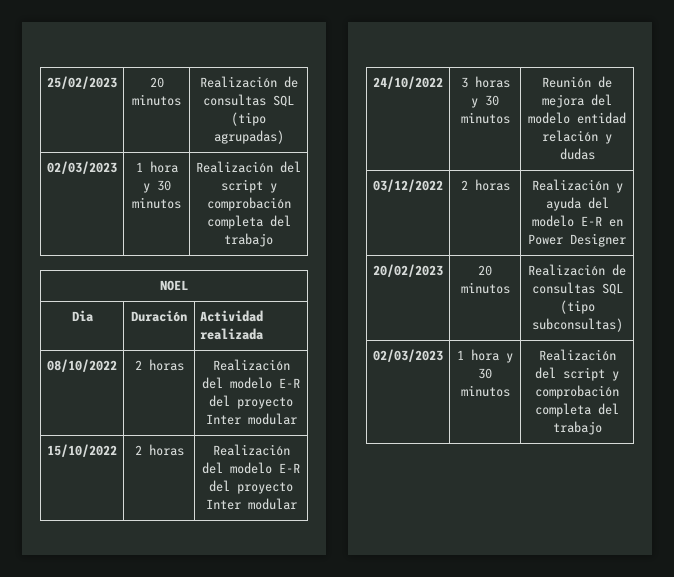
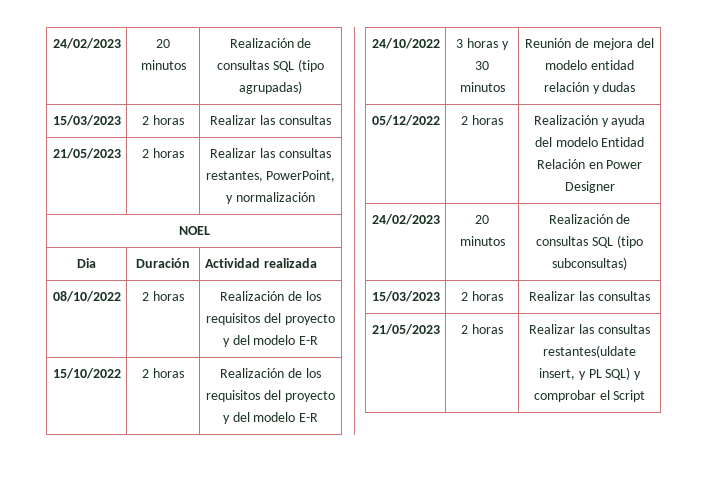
[47,76,117,89] 25/02/2023 -> [52,38,121,49] 24/02/2023
[47,161,117,174] [135,161,178,173] [142,180,171,193] [132,197,181,209] [196,161,301,173] [220,179,277,193] [206,197,291,211] [206,215,291,229] [224,233,273,247] 02/03/2023 | 1 hora y 30 minutos | Realización del script y comprobación completa del trabajo -> [52,115,121,126] [142,115,184,125] [210,115,331,125] [52,148,121,159] [142,148,184,158] [210,148,331,158] [205,170,336,182] [226,192,315,204] 15/03/2023 | 2 horas | Realizar las consultas // 21/05/2023 | 2 horas | Realizar las consultas restantes, PowerPoint, y normalización
[202,377,300,389] [209,395,293,409] [205,413,297,425] del modelo E-R del proyecto Inter modular -> [288,291,321,301] [206,313,335,325] [222,335,319,347] de los requisitos del proyecto y del modelo E-R
[202,462,300,474] [209,480,293,494] [205,498,297,510] del modelo E-R del proyecto Inter modular -> [288,368,321,378] [206,390,335,402] [222,412,319,424] de los requisitos del proyecto y del modelo E-R
[373,179,443,192] 03/12/2022 -> [371,115,440,126] 05/12/2022
[580,216,602,226] E-R -> [601,137,645,147] [536,159,585,169] Entidad Relación
[373,264,443,277] 20/02/2023 -> [371,214,440,225] 24/02/2023
[373,349,443,362] [457,349,513,363] [478,368,492,379] [460,385,510,397] [538,349,616,361] [535,367,619,381] [535,385,619,399] [535,403,619,417] [552,421,602,435] 02/03/2023 | 1 hora y 30 minutos | Realización del script y comprobación completa del trabajo -> [371,291,440,302] [461,291,503,301] [529,291,650,301] [371,324,440,335] [461,324,503,334] [529,324,650,334] [543,345,636,358] [538,367,642,380] [533,390,646,402] 15/03/2023 | 2 horas | Realizar las consultas // 21/05/2023 | 2 horas | Realizar las consultas restantes(uldate insert, y PL SQL) y comprobar el Script

